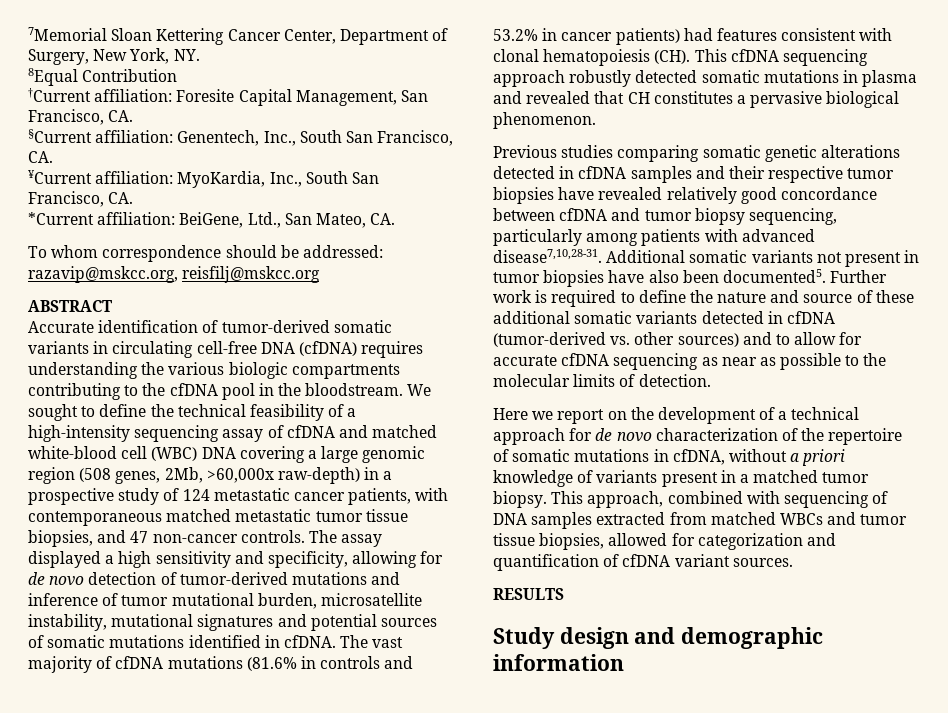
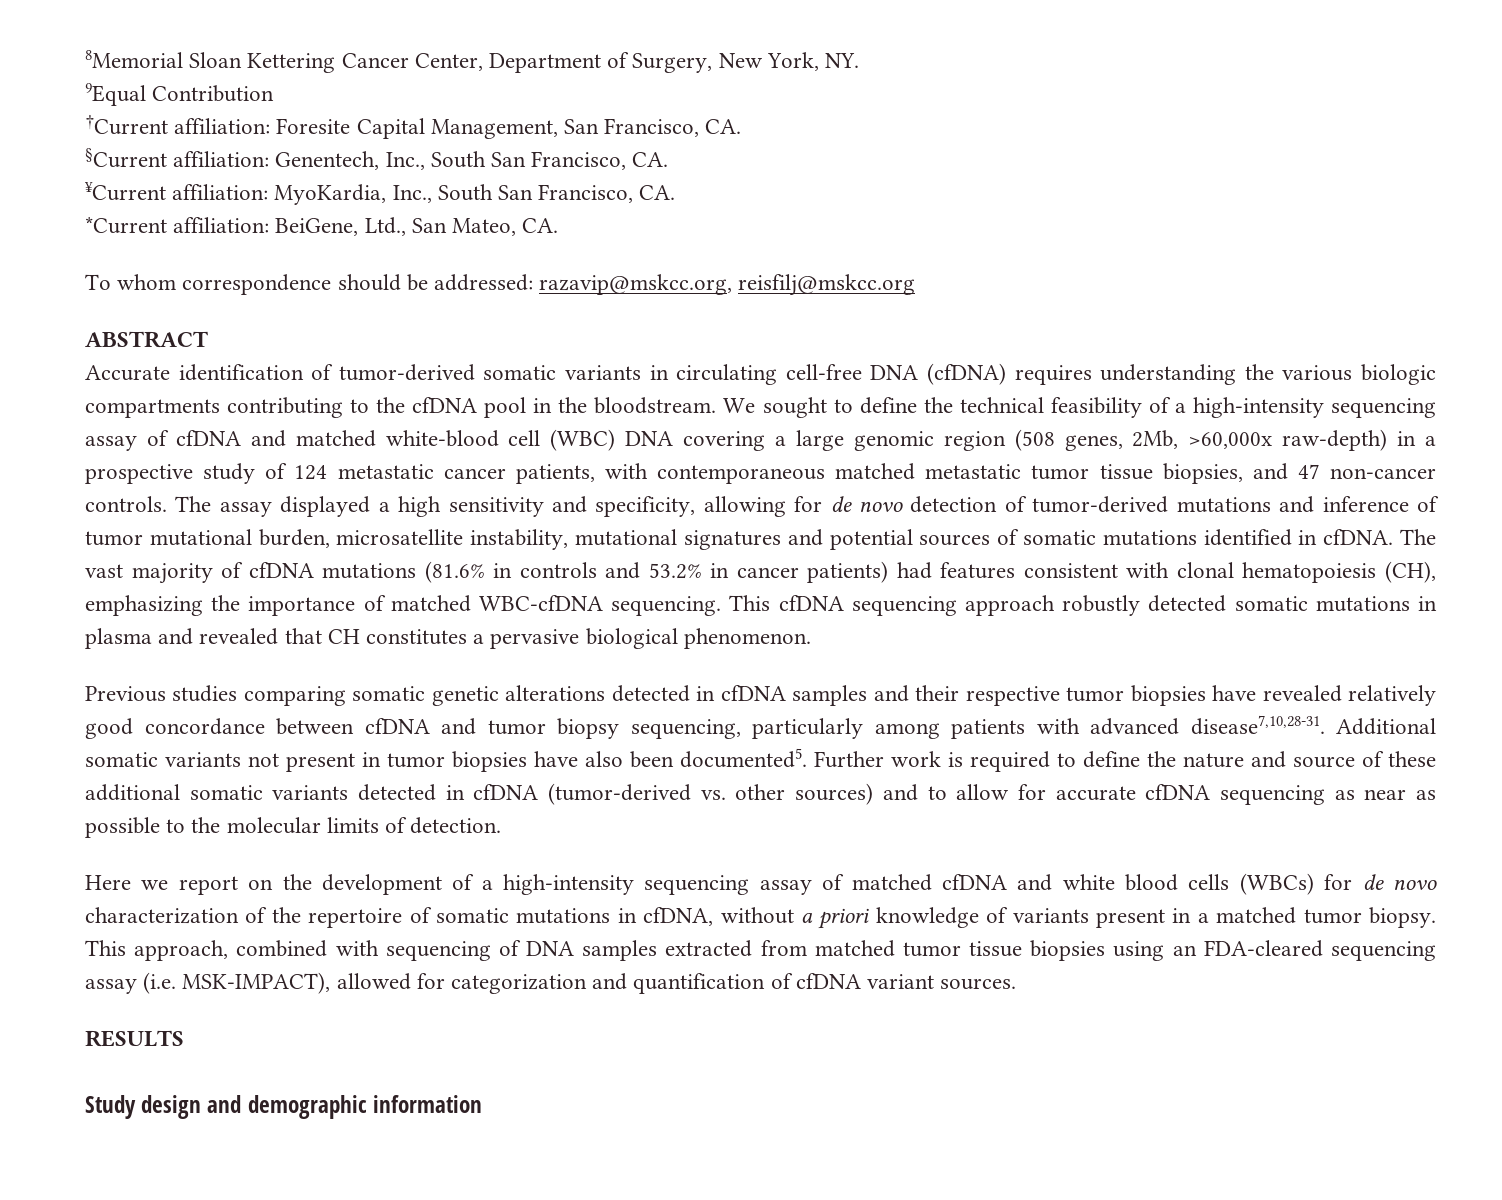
[28,27,107,41] 7Memorial -> [85,50,183,68] 8Memorial
[28,68,78,86] 8Equal -> [85,83,146,106] 9Equal
[654,50,691,64] (CH). -> [1385,561,1436,583] [85,595,722,616] (CH), emphasizing the importance of matched WBC-cfDNA sequencing.
[791,407,860,420] [493,428,565,445] technical approach -> [503,873,1314,895] high-intensity sequencing assay of matched cfDNA and white blood cells (WBCs)
[779,512,908,525] [493,533,605,550] WBCs and tumor tissue biopsies, -> [902,940,1436,961] [85,972,331,994] tumor tissue biopsies using an FDA-cleared sequencing assay (i.e. MSK-IMPACT),

